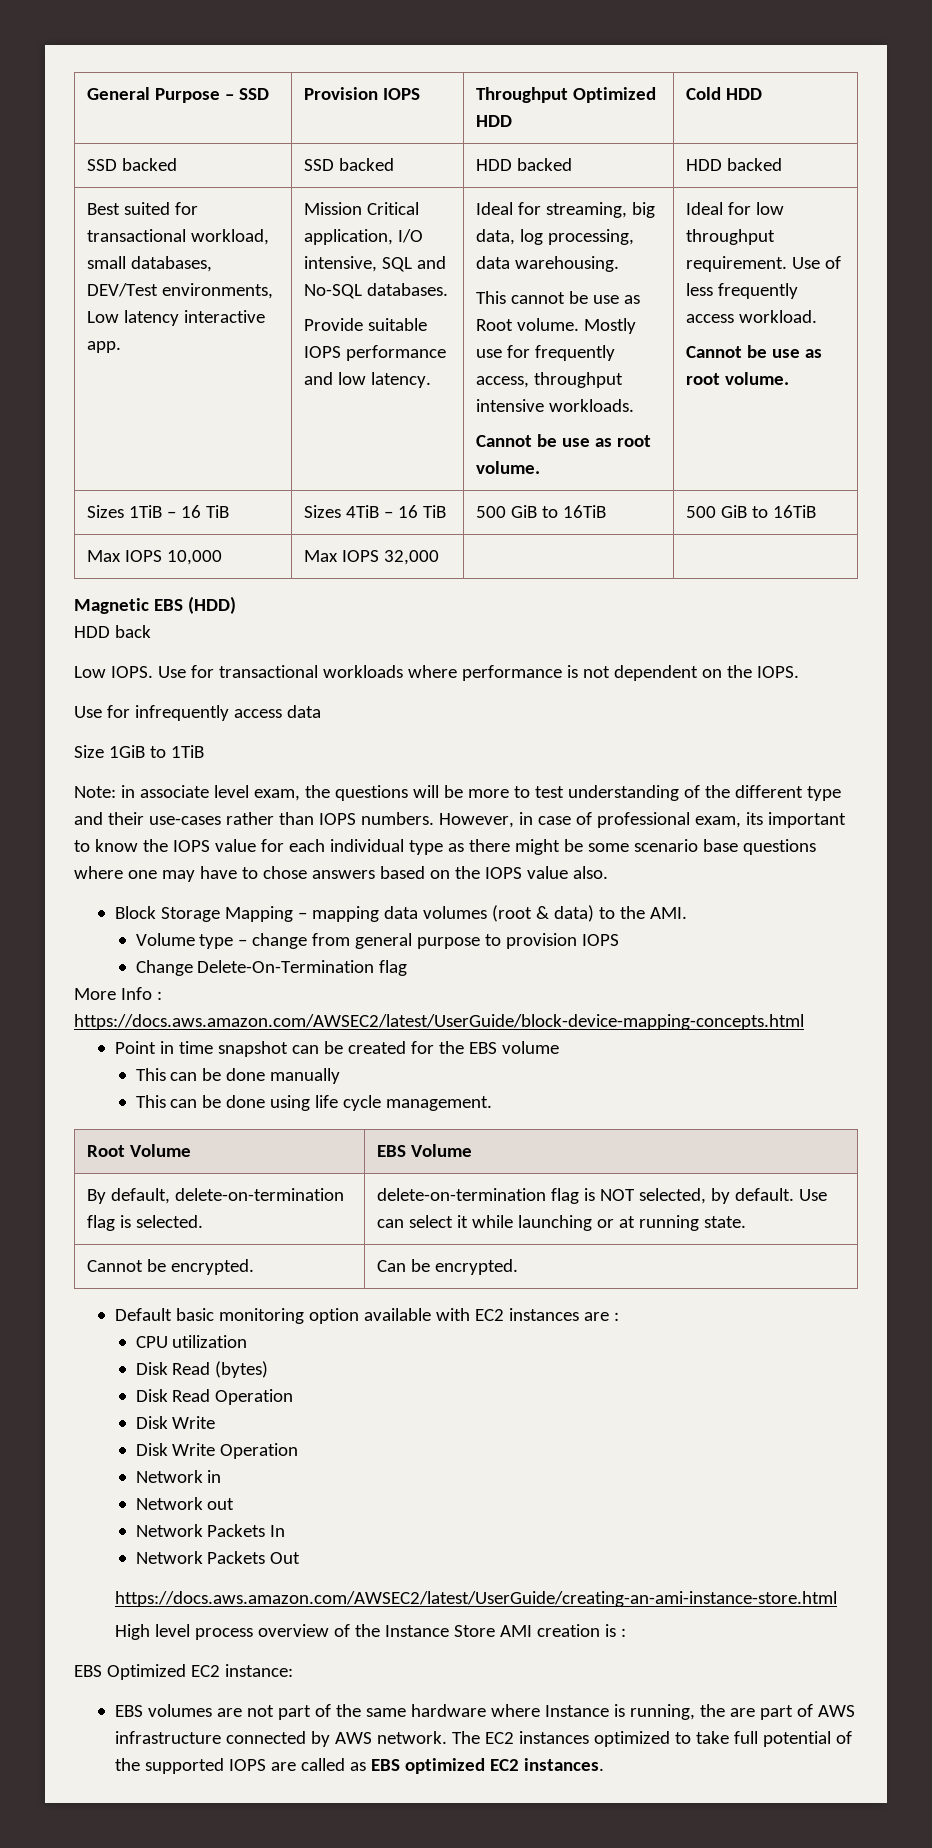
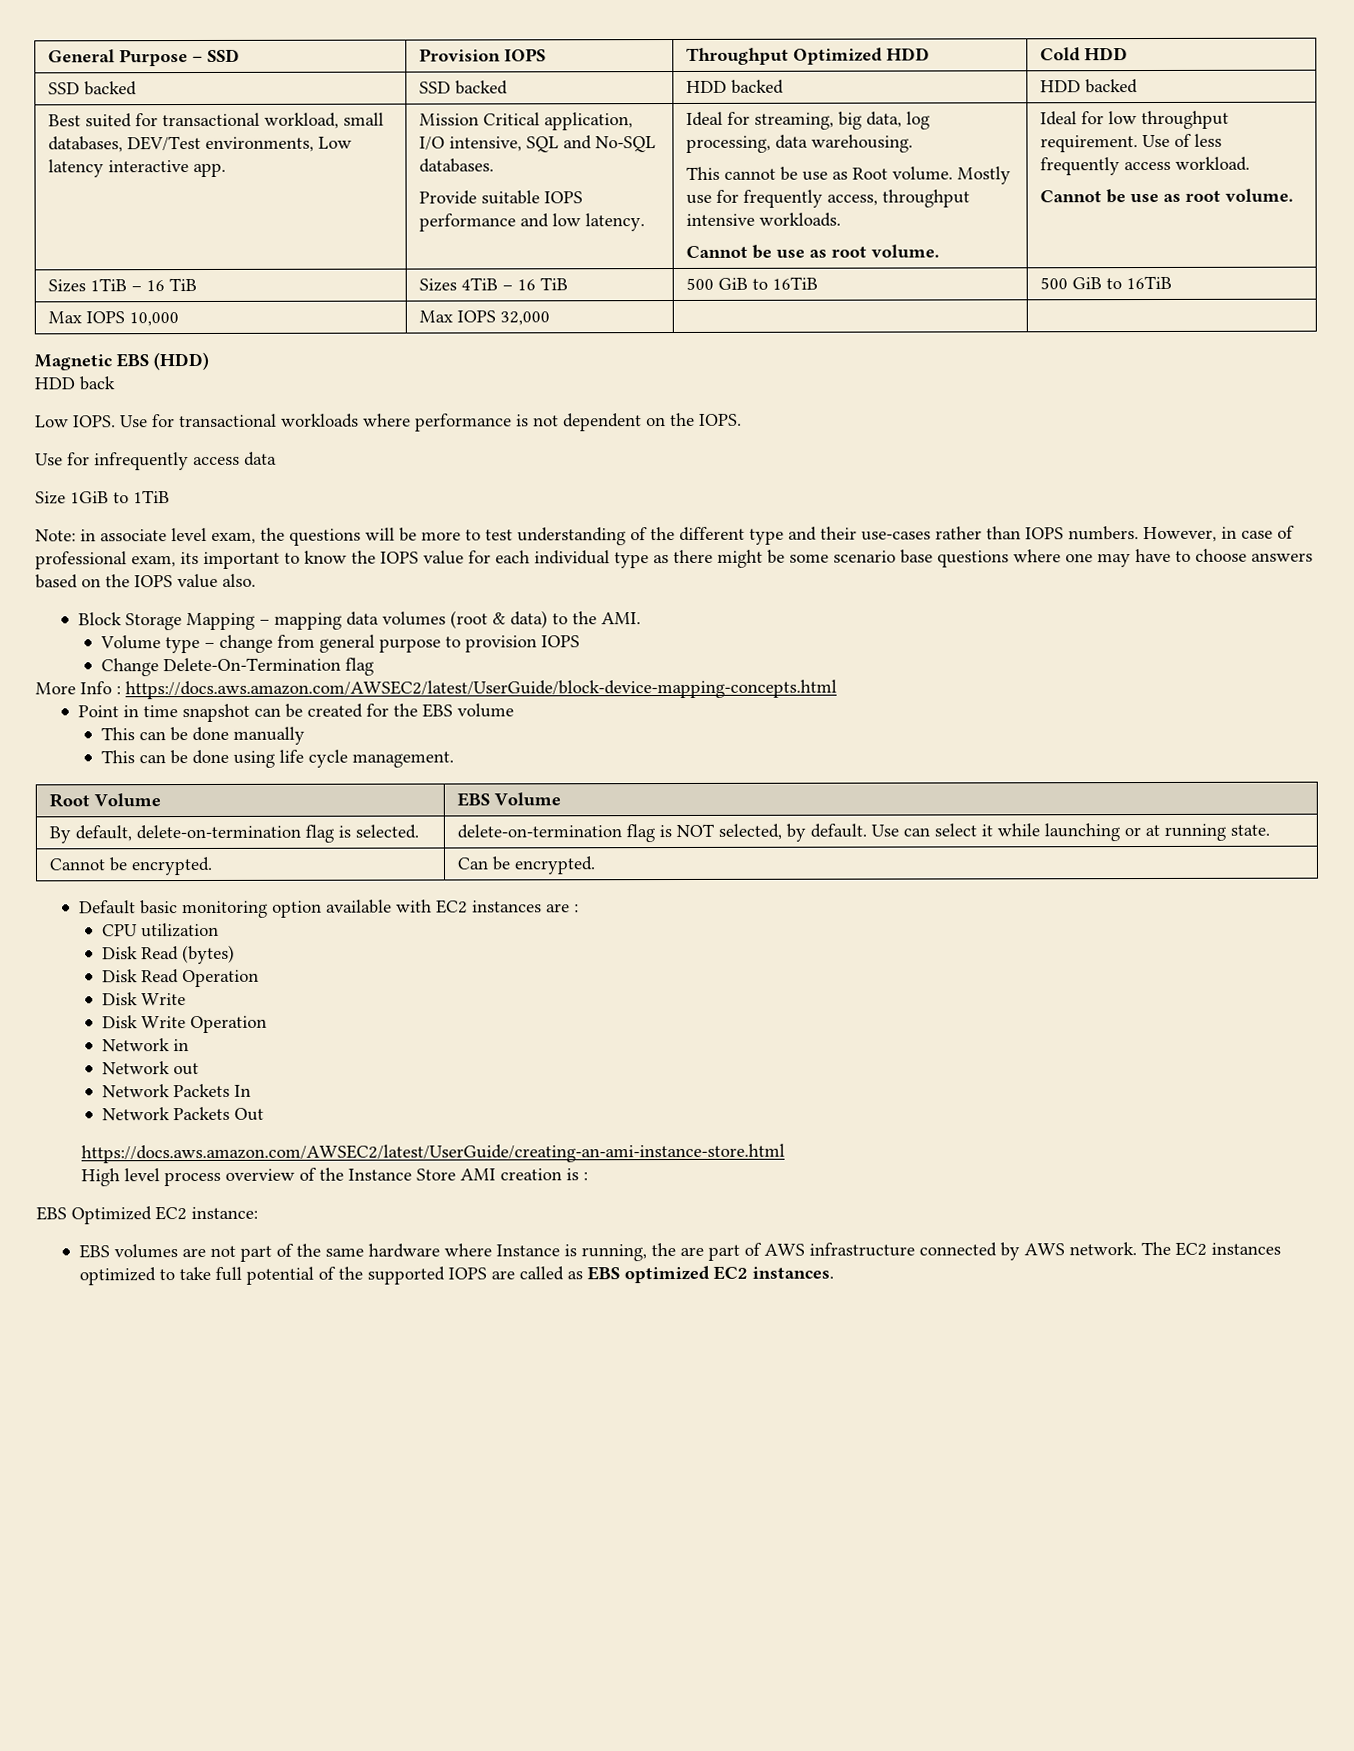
[262,866,307,879] chose -> [1195,548,1247,562] choose

